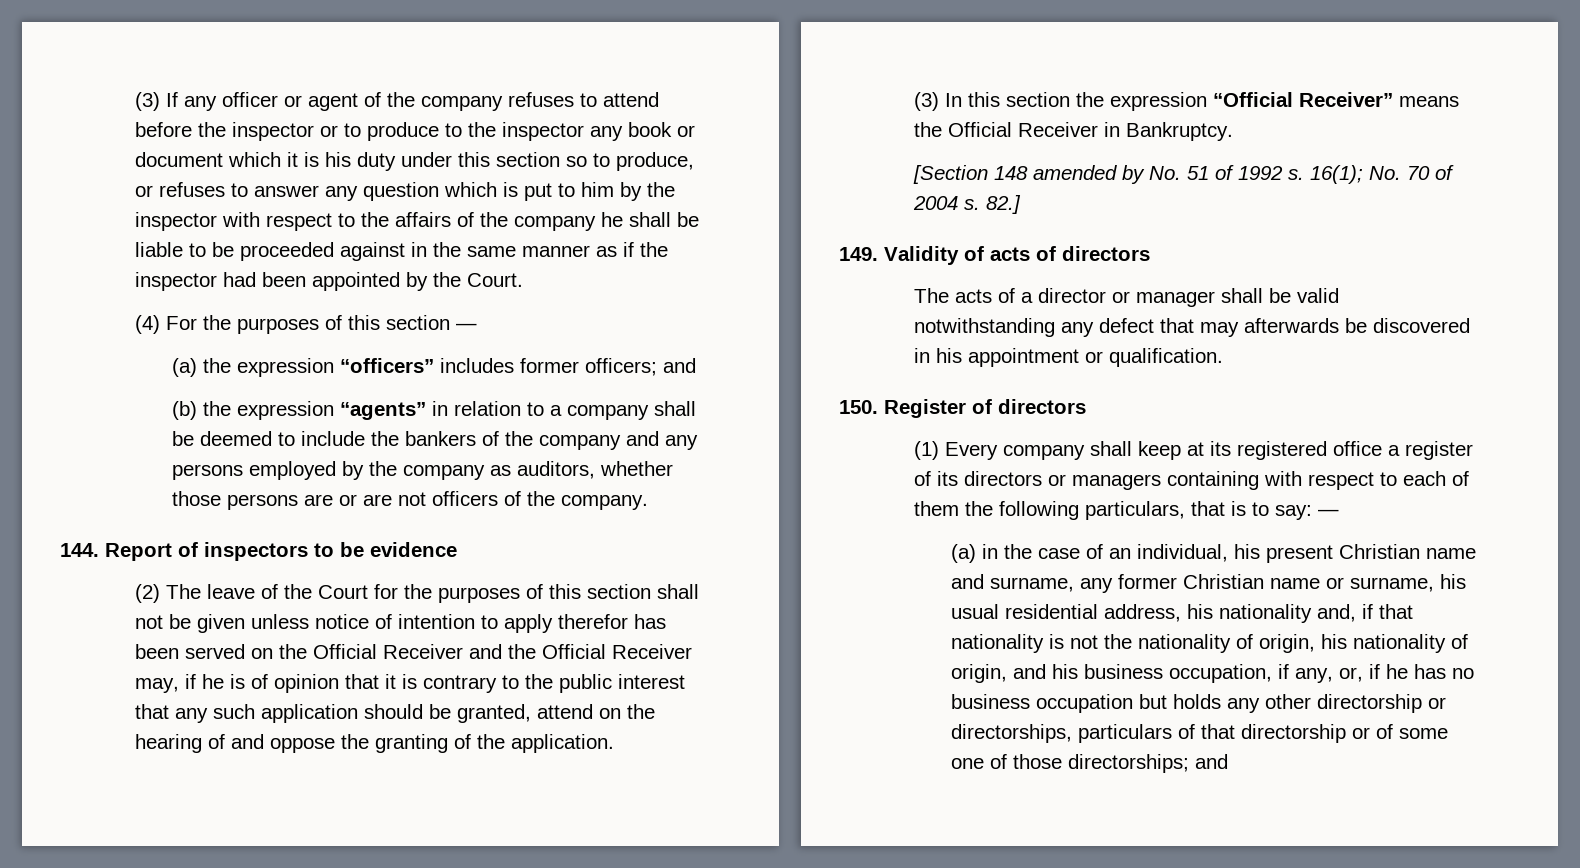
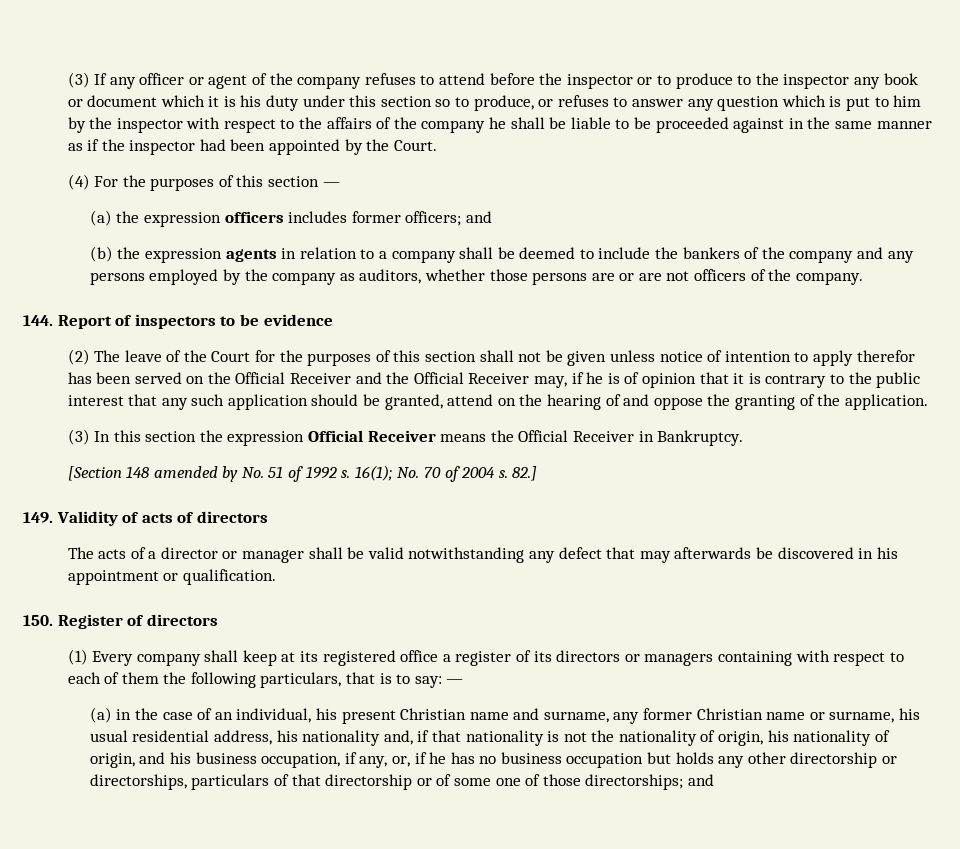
[340,358,435,373] “officers” -> [224,211,284,223] officers
[340,402,427,420] “agents” -> [225,249,277,262] agents
[1212,92,1393,107] “Official Receiver” -> [308,430,436,442] Official Receiver

